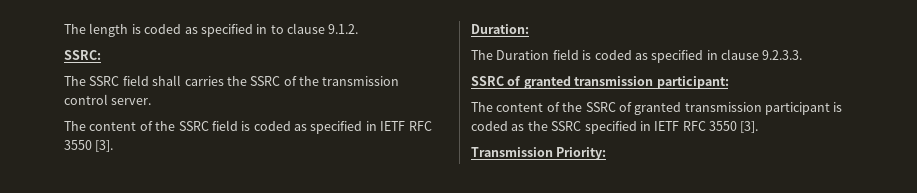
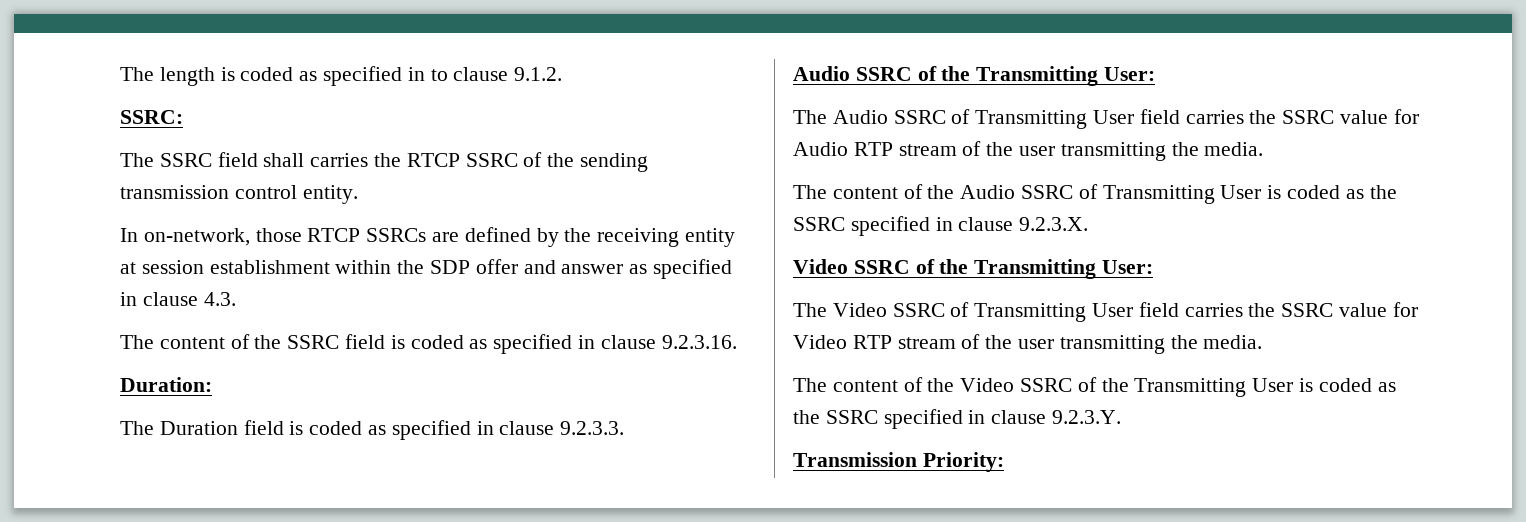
[250,76,319,86] SSRC of the -> [406,152,649,172] RTCP SSRC of the sending
[111,98,152,105] server. -> [302,185,358,204] [120,227,736,247] [120,259,733,279] [120,292,236,306] entity. // In on-network, those RTCP SSRCs are defined by the receiving entity at session establishment within the SDP offer and answer as specified in clause 4.3.
[380,121,432,131] [64,140,114,152] IETF RFC 3550 [3]. -> [600,335,737,349] clause 9.2.3.16.
[471,76,729,89] [471,102,843,115] [471,121,759,134] SSRC of granted transmission participant: // The content of the SSRC of granted transmission participant is coded as the SSRC specified in IETF RFC 3550 [3]. -> [793,66,1156,86] [793,109,1419,129] [793,141,1264,161] [793,184,1397,204] [793,216,1089,236] [793,259,1154,279] [793,302,1418,322] [793,334,1263,354] [793,377,1396,397] [793,409,1122,429] Audio SSRC of the Transmitting User: // The Audio SSRC of Transmitting User field carries the SSRC value for Audio RTP stream of the user transmitting the media. // The content of the Audio SSRC of Transmitting User is coded as the SSRC specified in clause 9.2.3.X. // Video SSRC of the Transmitting User: // The Video SSRC of Transmitting User field carries the SSRC value for Video RTP stream of the user transmitting the media. // The content of the Video SSRC of the Transmitting User is coded as the SSRC specified in clause 9.2.3.Y.

